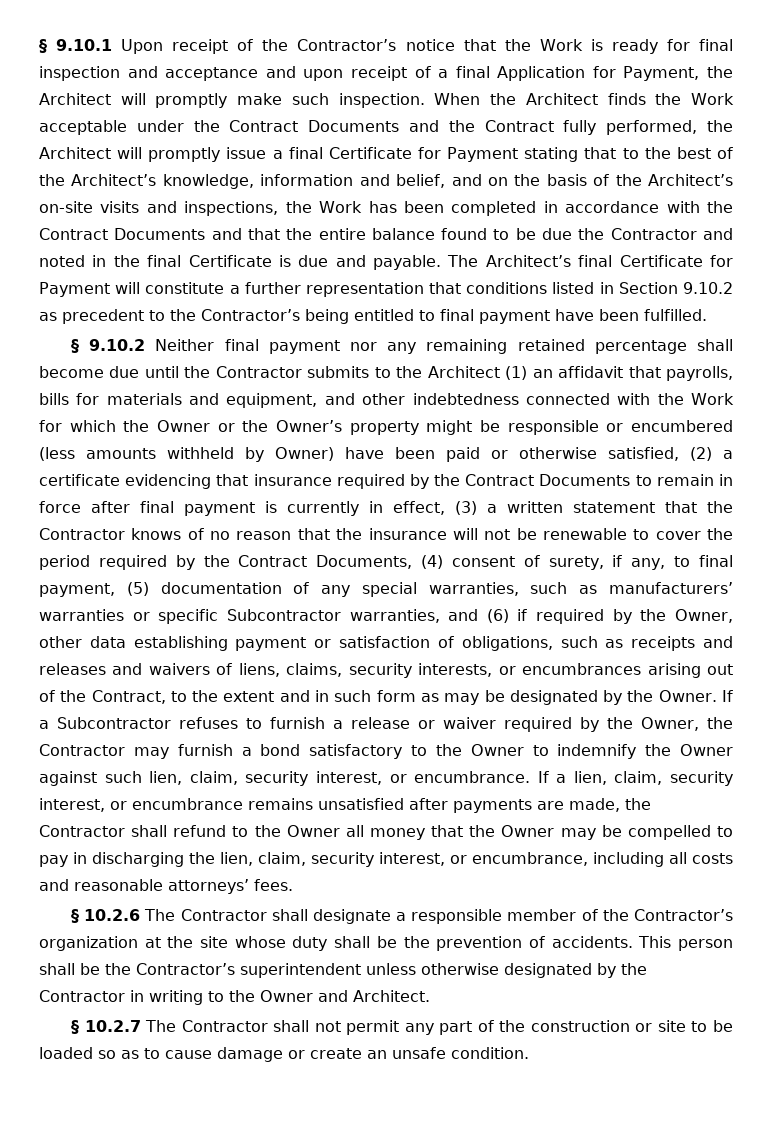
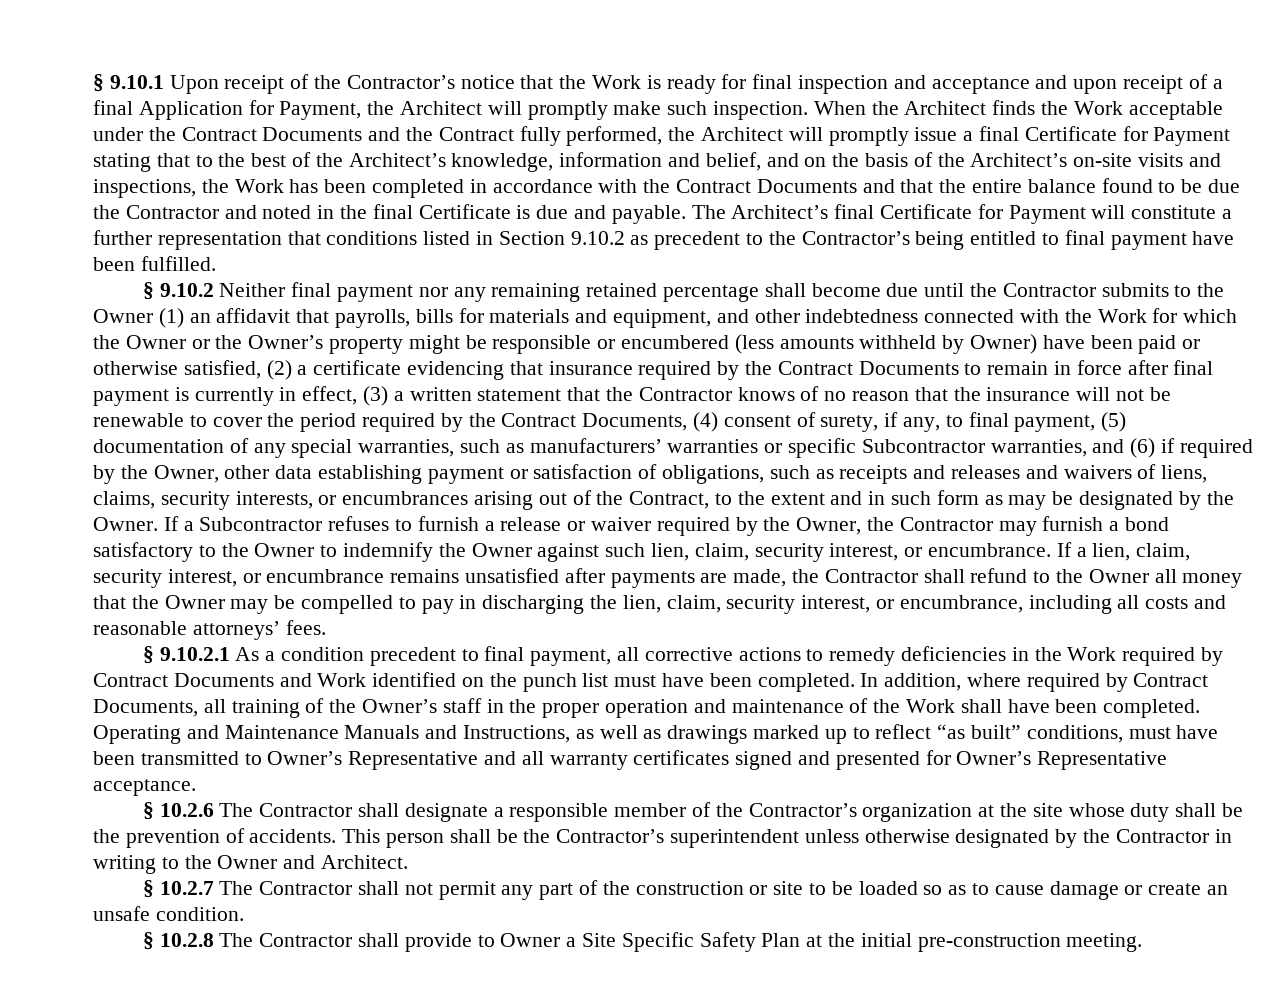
[427,366,500,378] Architect -> [93,309,153,323] Owner
(293, 885) none -> [142,646,1224,666] [93,672,1209,692] [93,698,1201,718] [93,724,1219,744] [93,750,1168,770] [93,779,196,796] // § 9.10.2.1 As a condition precedent to final payment, all corrective actions to remedy deficiencies in the Work required by Contract Documents and Work identified on the punch list must have been completed. In addition, where required by Contract Documents, all training of the Owner’s staff in the proper operation and maintenance of the Work shall have been completed. Operating and Maintenance Manuals and Instructions, as well as drawings marked up to reflect “as built” conditions, must have been transmitted to Owner’s Representative and all warranty certificates signed and presented for Owner’s Representative acceptance.
(529, 1053) none -> [142,932,1143,952] // § 10.2.8 The Contractor shall provide to Owner a Site Specific Safety Plan at the initial pre-construction meeting.

